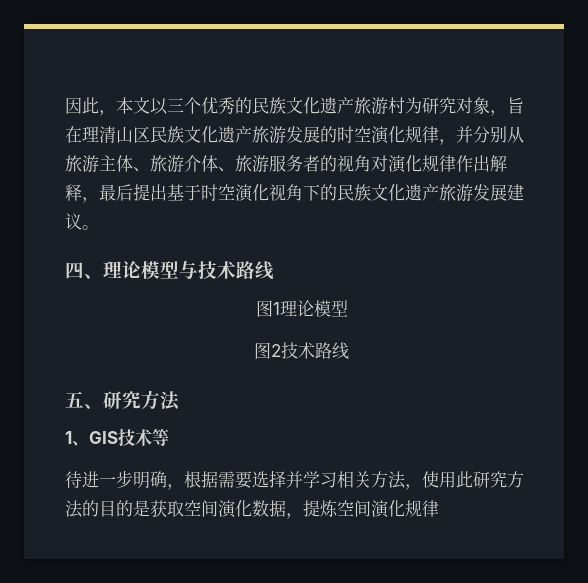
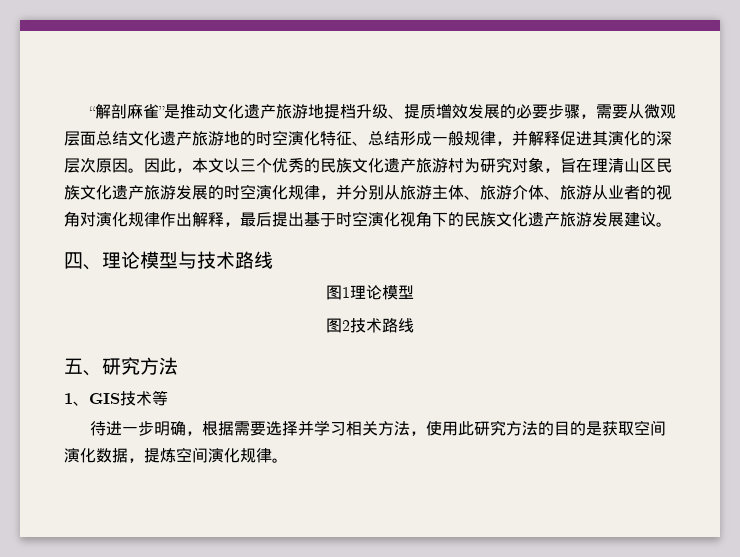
(65, 105) none -> [88,103,676,119] [64,130,672,146] [64,157,144,173] “解剖麻雀”是推动文化遗产旅游地提档升级、提质增效发展的必要步骤，需要从微观层面总结文化遗产旅游地的时空演化特征、总结形成一般规律，并解释促进其演化的深层次原因。
[269,155,303,172] 服务 -> [592,185,624,200] 从业
(439, 508) none -> [272,458,288,463] 。

